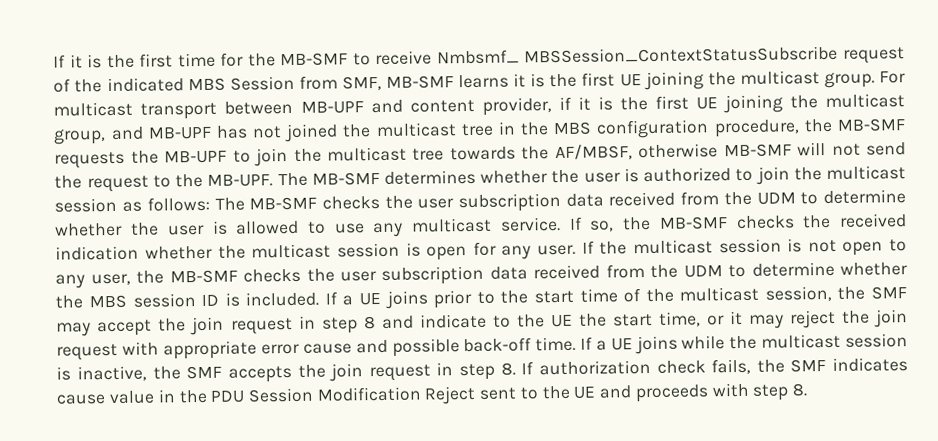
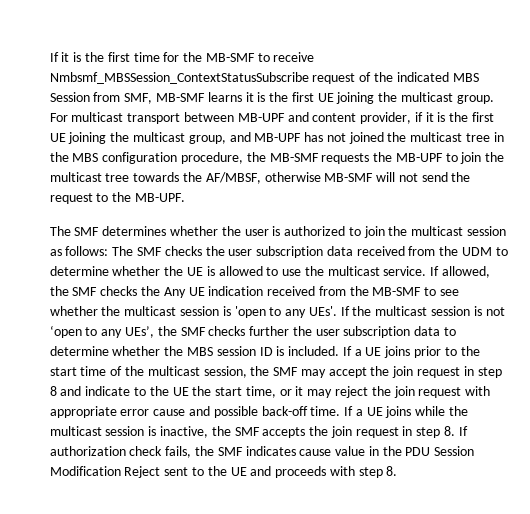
[436,45,839,65] Nmbsmf_ MBSSession_ContextStatusSubscribe -> [49,72,309,84] Nmbsmf_MBSSession_ContextStatusSubscribe
[277,171,380,187] The MB-SMF -> [49,226,100,236] // The SMF
[249,196,318,211] MB-SMF -> [136,247,162,256] SMF
[167,224,205,236] user -> [186,267,203,276] UE
[373,222,404,238] any -> [304,266,324,276] the
[590,213,908,232] [55,245,140,261] so, the MB-SMF checks the received indication -> [442,266,491,278] [49,286,460,298] allowed, the SMF checks the Any UE indication received from the MB-SMF to see
[426,241,577,261] open for any user. -> [234,306,337,318] 'open to any UEs'.
[842,239,908,256] [55,264,723,289] open to any user, the MB-SMF checks the user subscription data received from the UDM -> [49,325,441,338] ‘open to any UEs’, the SMF checks further the user subscription data

